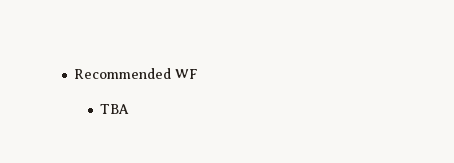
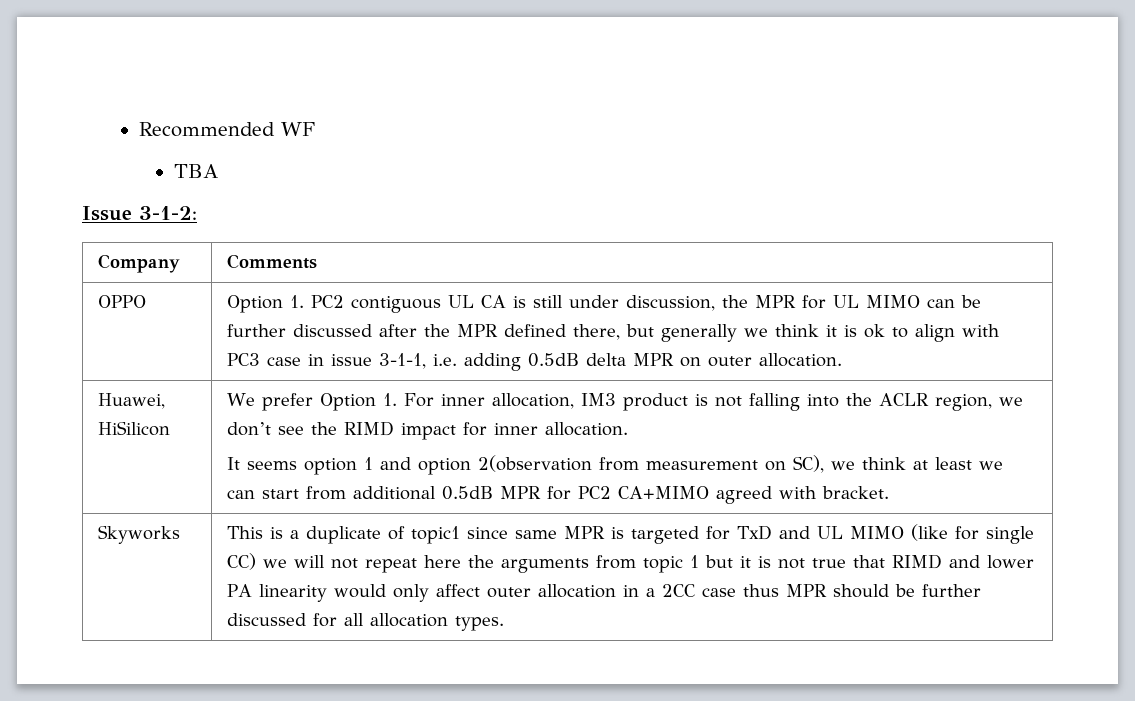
(130, 109) none -> [82,206,197,221] [98,254,181,273] [227,254,318,269] [98,295,147,308] [227,295,982,313] [227,324,1000,342] [227,353,843,371] [98,393,166,409] [98,421,171,436] [227,393,1024,411] [227,421,629,440] [227,455,1004,475] [227,486,890,504] [98,525,181,544] [227,524,1035,544] [227,553,1035,573] [227,584,982,602] [227,613,505,631] // Issue 3-1-2: // Company | Comments // OPPO | Option 1. PC2 contiguous UL CA is still under discussion, the MPR for UL MIMO can be further discussed after the MPR defined there, but generally we think it is ok to align with PC3 case in issue 3-1-1, i.e. adding 0.5dB delta MPR on outer allocation. // Huawei, HiSilicon | We prefer Option 1. For inner allocation, IM3 product is not falling into the ACLR region, we don’t see the RIMD impact for inner allocation. // It seems option 1 and option 2(observation from measurement on SC), we think at least we can start from additional 0.5dB MPR for PC2 CA+MIMO agreed with bracket. // Skyworks | This is a duplicate of topic1 since same MPR is targeted for TxD and UL MIMO (like for single CC) we will not repeat here the arguments from topic 1 but it is not true that RIMD and lower PA linearity would only affect outer allocation in a 2CC case thus MPR should be further discussed for all allocation types.

